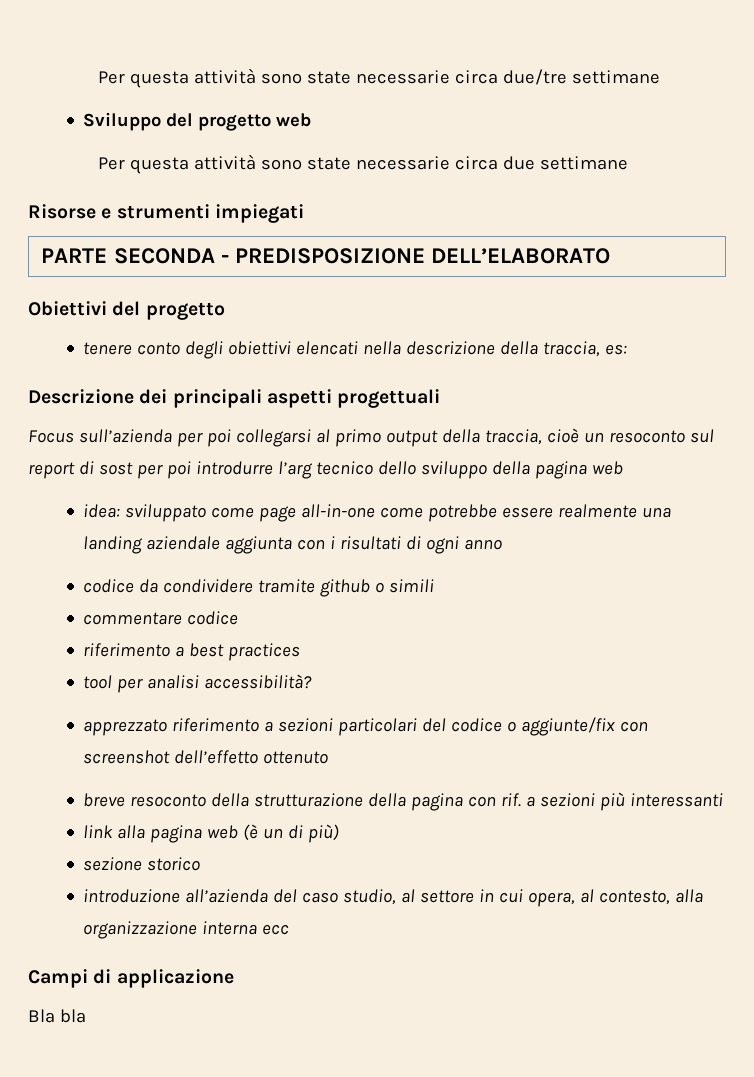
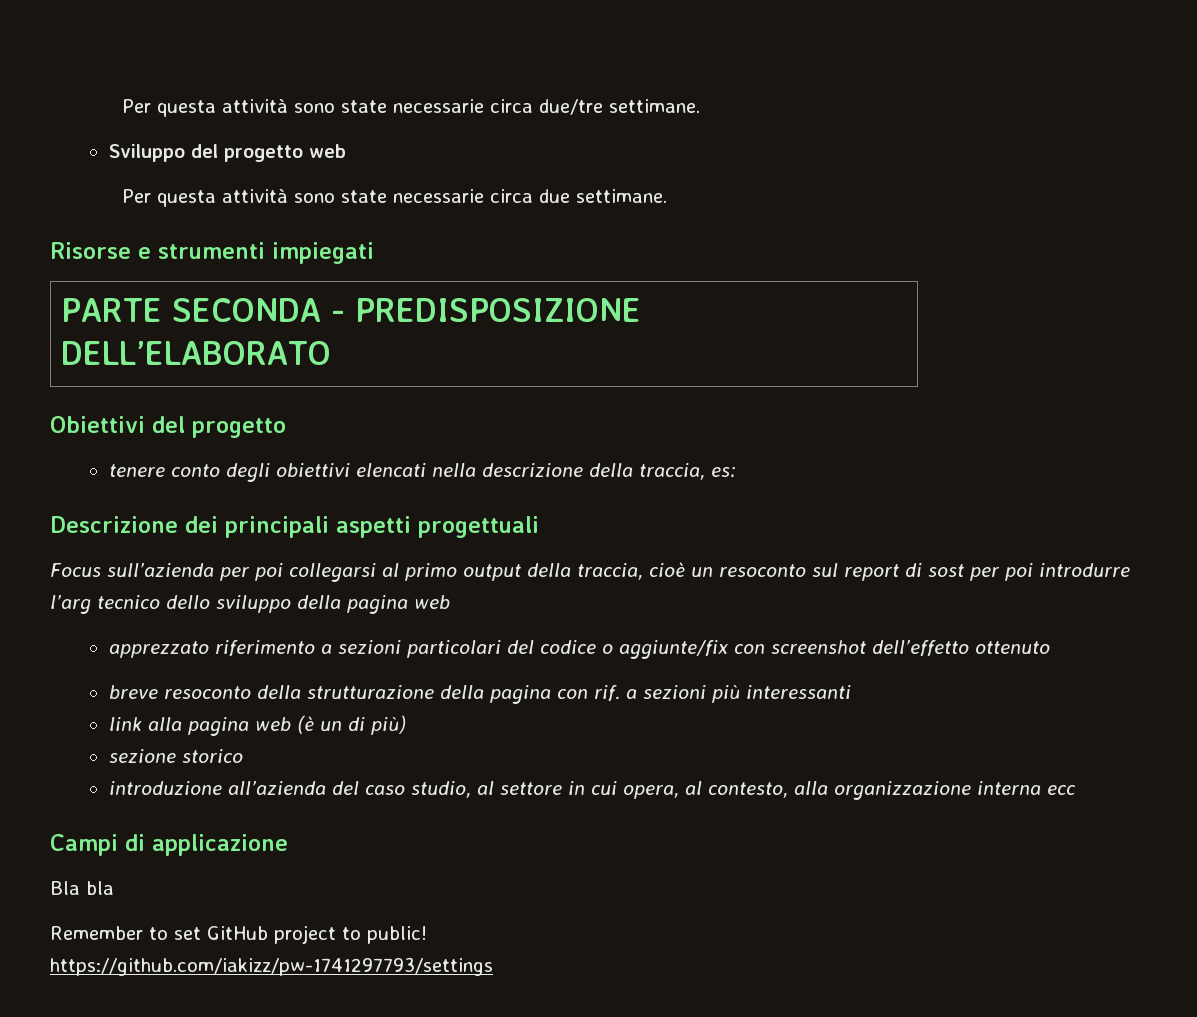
[571,70,660,84] settimane -> [608,99,700,113] settimane.
[539,156,628,170] settimane -> [575,189,667,203] settimane.
[83,504,672,522] [83,536,503,554] [83,579,435,597] [83,611,239,625] [83,643,301,661] [83,674,313,693] // idea: sviluppato come page all-in-one come potrebbe essere realmente una landing aziendale aggiunta con i risultati di ogni anno // codice da condividere tramite github o simili // commentare codice // riferimento a best practices // tool per analisi accessibilità? -> (450, 602) none
(86, 1016) none -> [50,925,427,944] [50,957,493,976] // Remember to set GitHub project to public! // https://github.com/iakizz/pw-1741297793/settings

